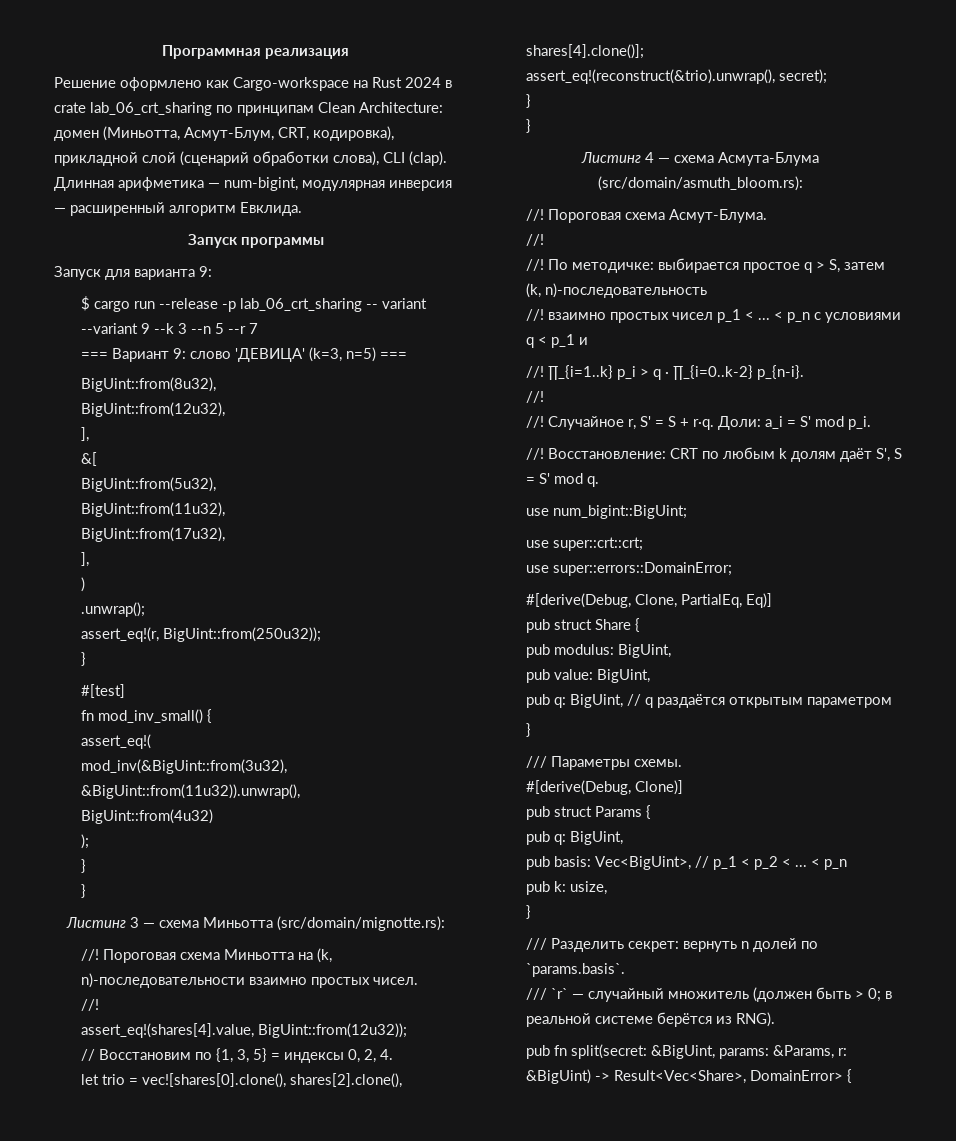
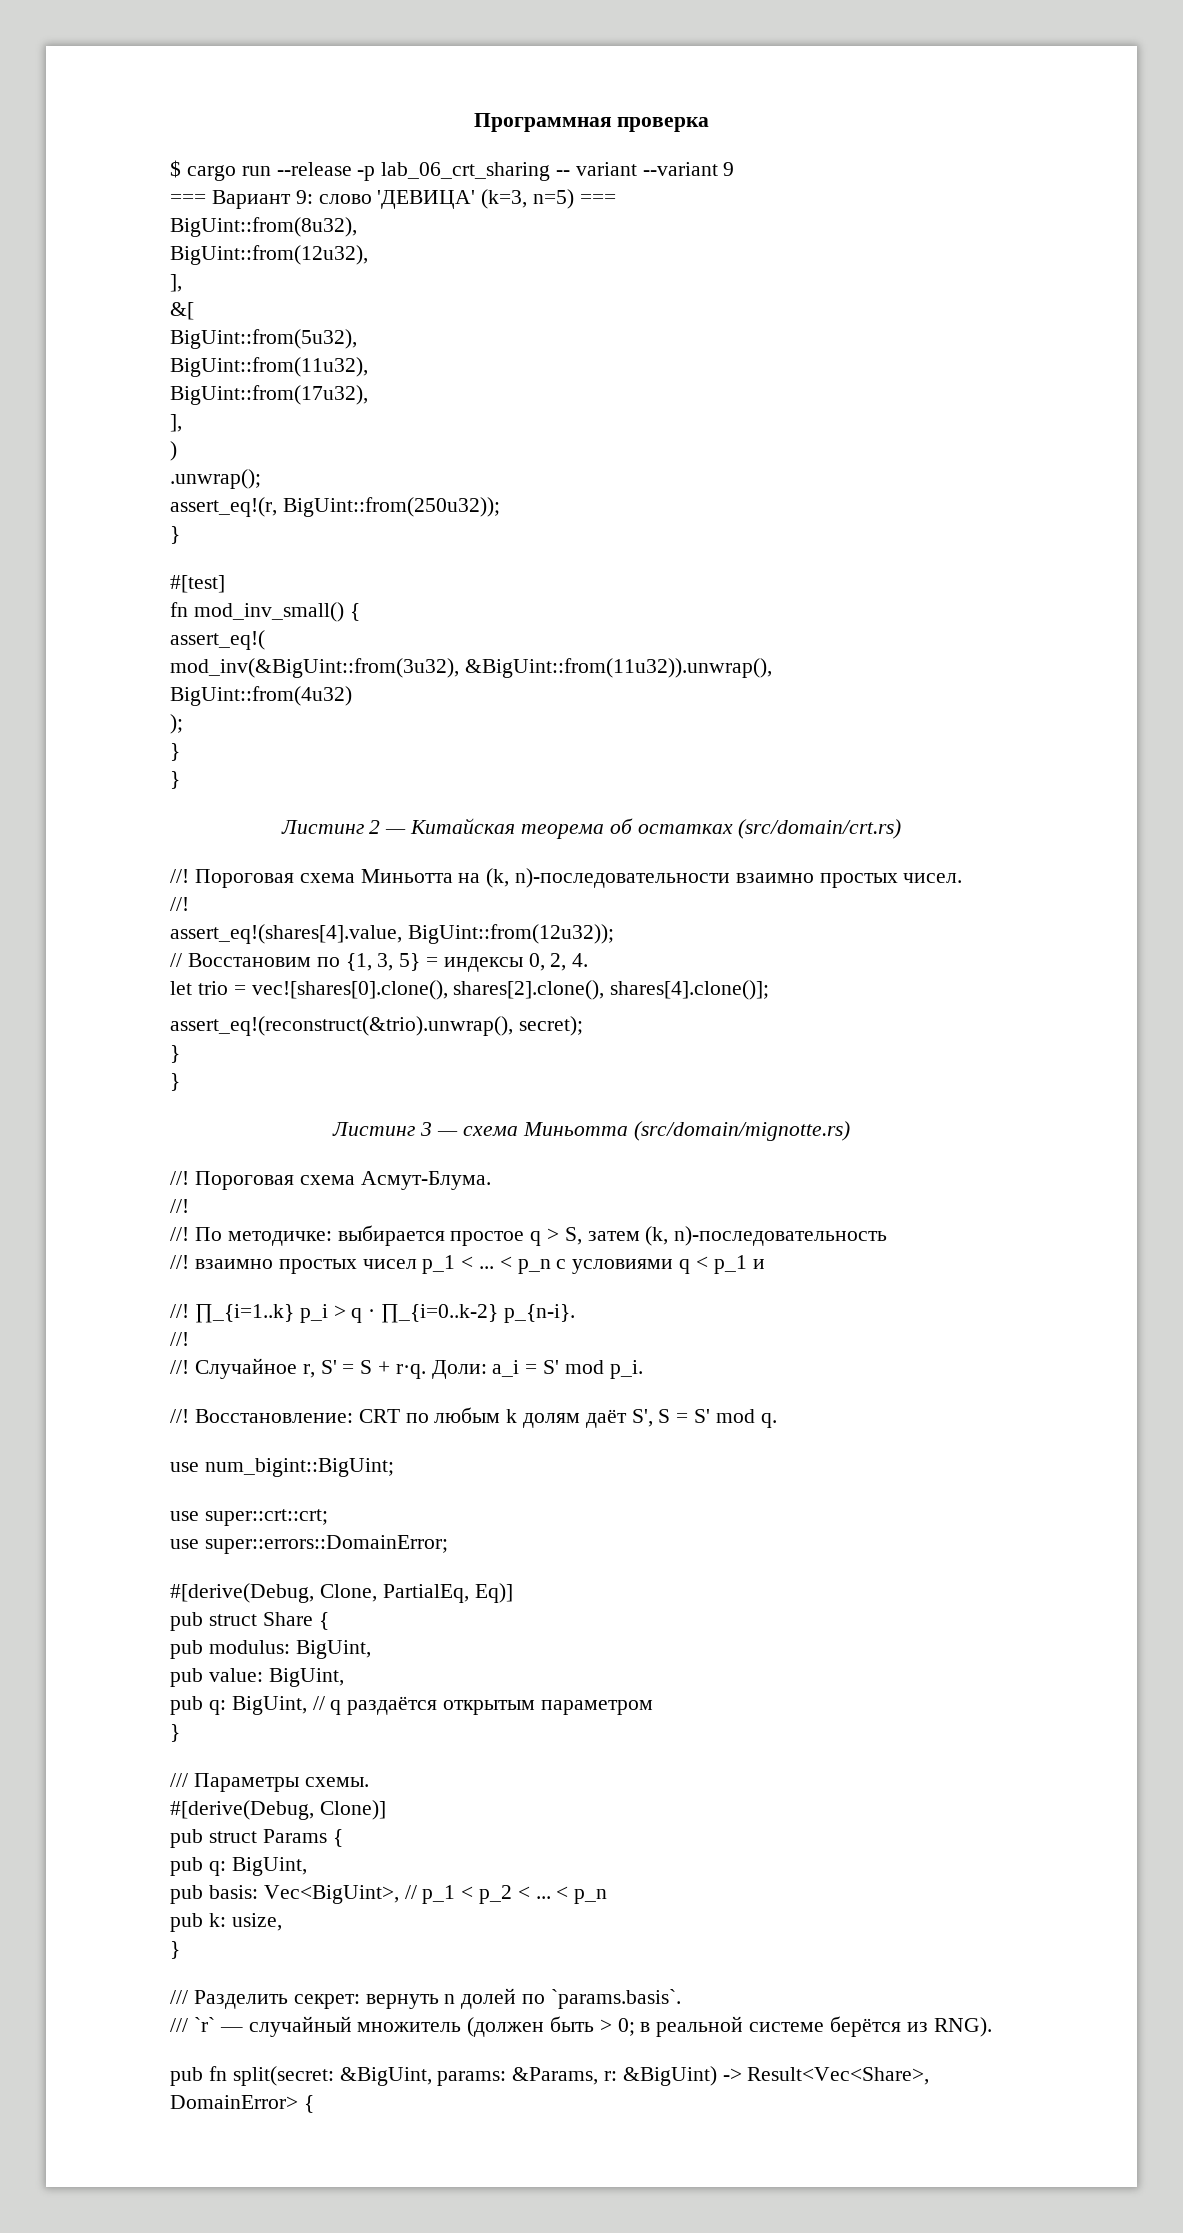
[265,48,349,59] [54,77,452,91] [54,102,443,116] [54,126,394,141] [54,151,447,166] [54,177,452,191] [54,202,302,216] [187,234,324,248] [54,266,212,280] реализация // Решение оформлено как Cargo-workspace на Rust 2024 в crate lab_06_crt_sharing по принципам Clean Architecture: домен (Миньотта, Асмут-Блум, CRT, кодировка), прикладной слой (сценарий обработки слова), CLI (clap). Длинная арифметика — num-bigint, модулярная инверсия — расширенный алгоритм Евклида. // Запуск программы // Запуск для варианта 9: -> [617,117,710,132] проверка
[153,323,258,334] --k 3 --n 5 --r 7 -> (735, 169) none
[129,916,445,931] 3 — схема Миньотта (src/domain/mignotte.rs): -> [369,818,902,839] 2 — Китайская теорема об остатках (src/domain/crt.rs)
[645,152,819,166] [598,176,803,191] 4 — схема Асмута-Блума (src/domain/asmuth_bloom.rs): -> [420,1121,850,1141] 3 — схема Миньотта (src/domain/mignotte.rs)

